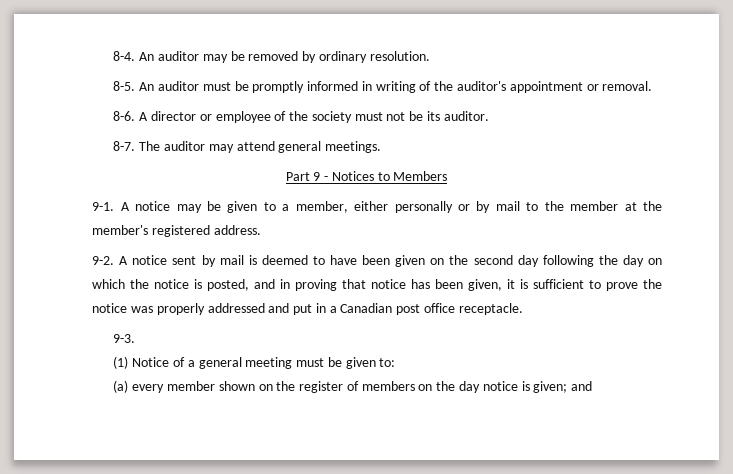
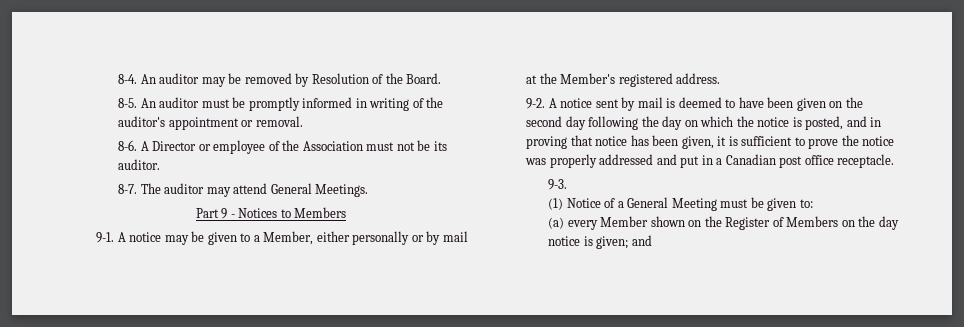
[318,51,430,63] ordinary resolution. -> [311,73,442,84] Resolution of the Board.
[150,111,196,121] director -> [152,141,197,151] Director
[311,111,352,123] society -> [302,141,363,151] Association
[278,141,382,153] general meetings. -> [270,183,369,197] General Meetings.
[295,201,348,213] member, -> [263,231,314,245] Member,
[526,201,619,211] to the member -> (468, 236) none
[92,225,149,235] member's -> [560,73,616,84] Member's
[198,357,293,369] general meeting -> [627,197,717,211] General Meeting
[166,381,215,391] member -> [600,216,649,227] Member
[299,381,415,393] register of members -> [725,216,839,230] Register of Members

